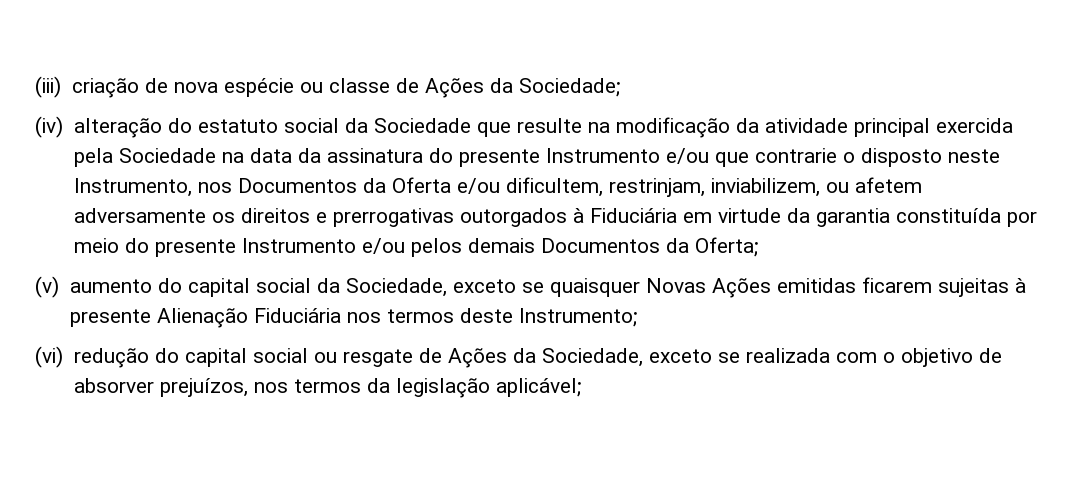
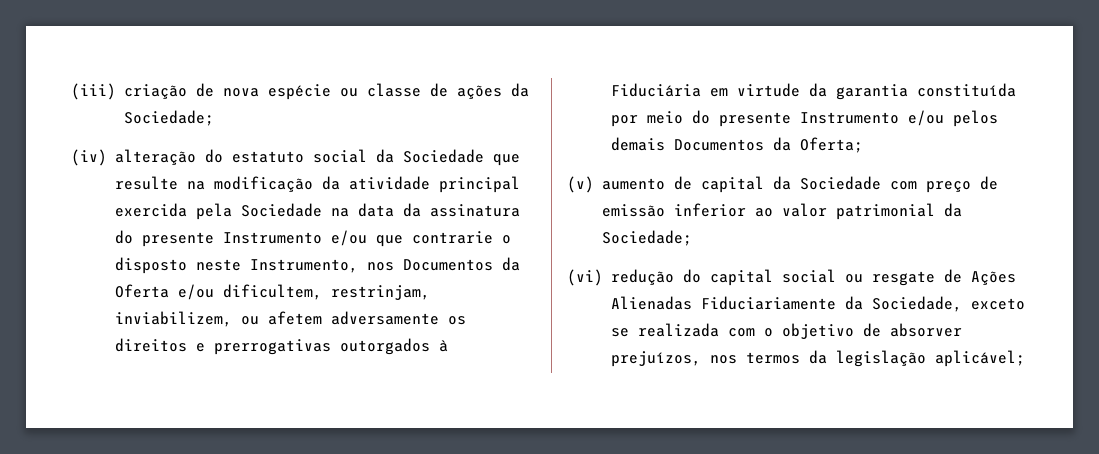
[424,78,484,98] Ações -> [456,85,502,100] ações
[157,277,1026,298] [69,308,637,328] do capital social da Sociedade, exceto se quaisquer Novas Ações emitidas ficarem sujeitas à presente Alienação Fiduciária nos termos deste Instrumento; -> [673,176,998,193] [601,203,962,220] [601,230,692,246] de capital da Sociedade com preço de emissão inferior ao valor patrimonial da Sociedade;
(507, 358) none -> [610,296,836,310] Alienadas Fiduciariamente

